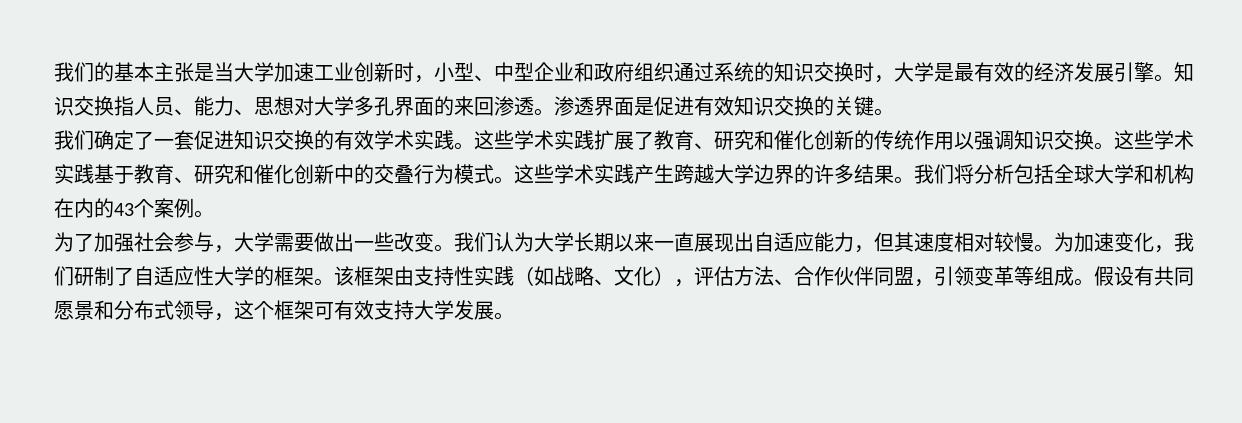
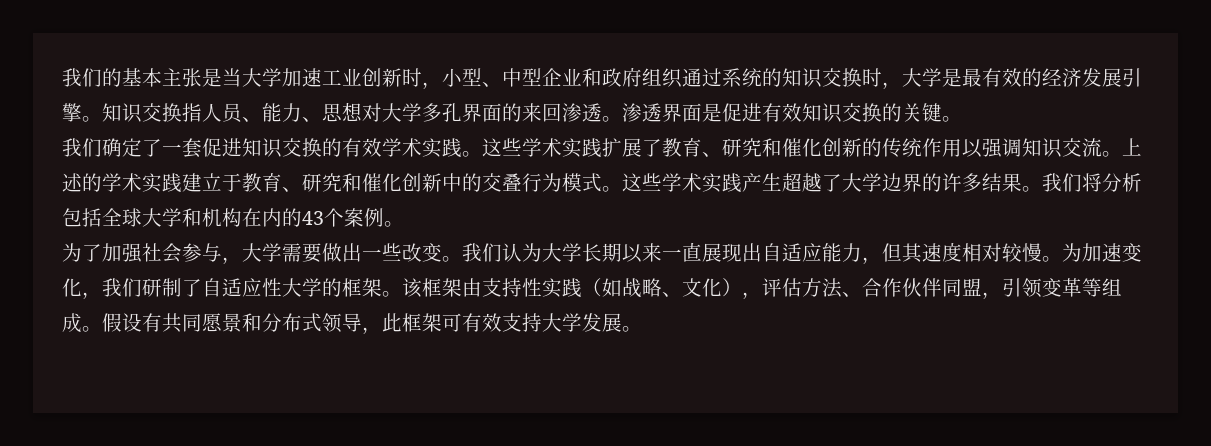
[1074,130,1194,150] [54,164,114,184] 换。这些学术实践基 -> [1082,138,1142,157] [62,173,222,193] 流。上述的学术实践建立
[674,164,714,184] 跨越 -> [782,173,842,192] 超越了
[234,300,274,320] 这个 -> [382,313,402,332] 此

